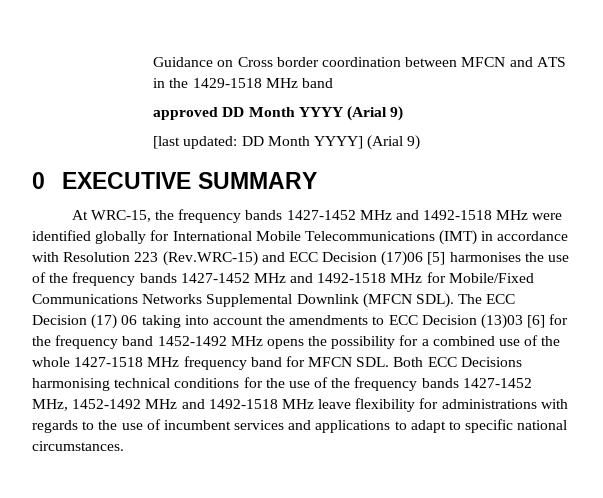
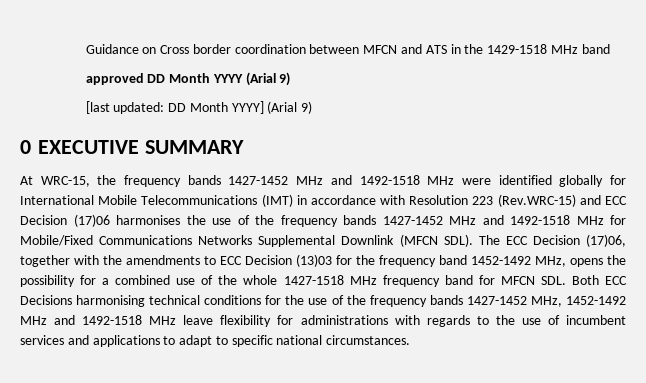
[427,252,446,265] [5] -> (110, 220) none
[91,314,263,329] (17) 06 taking into account -> [586,234,627,247] [20,255,99,267] (17)06, together with
[527,315,546,328] [6] -> (332, 260) none
[230,336,263,346] MHz -> [535,256,566,267] MHz,

